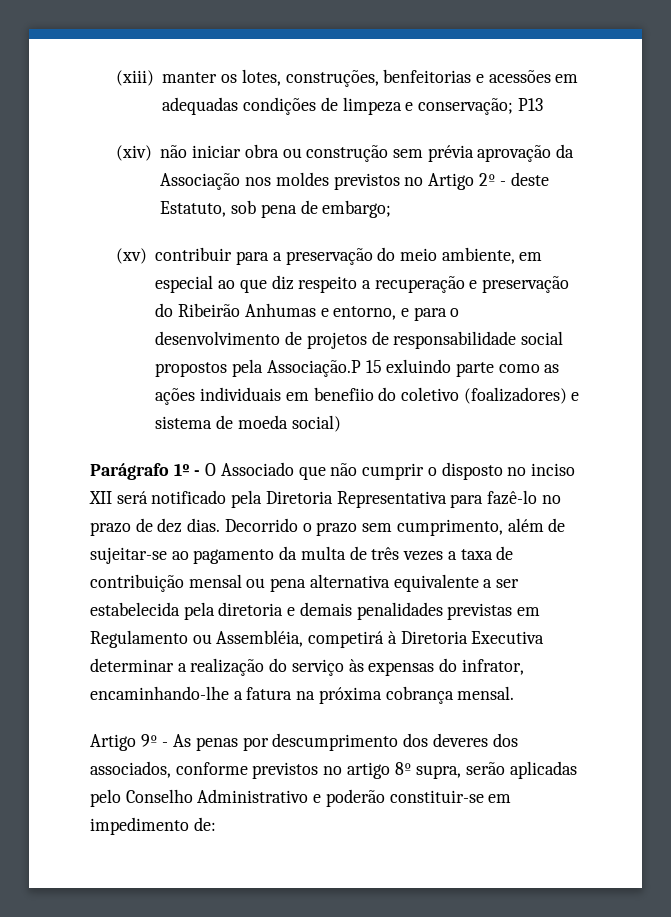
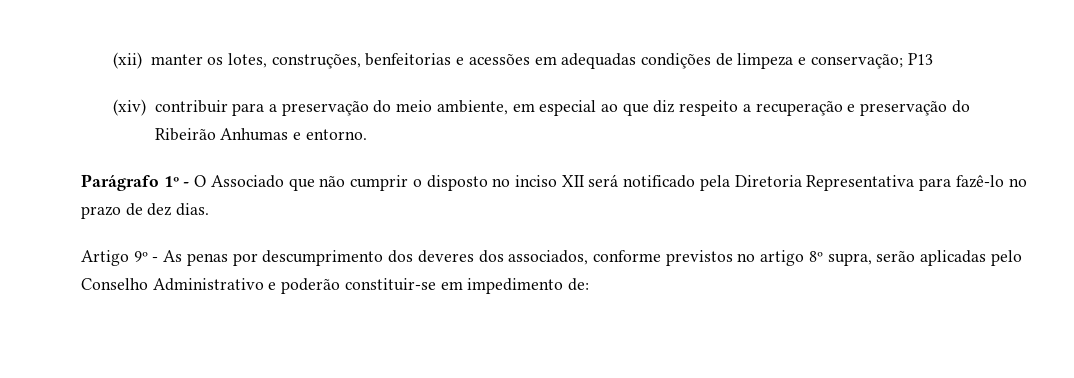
[115,70,154,86] (xiii) -> [112,52,142,69] (xii)
[160,144,575,162] [160,172,550,190] [160,200,392,218] [115,248,147,264] não iniciar obra ou construção sem prévia aprovação da Associação nos moldes previstos no Artigo 2º - deste Estatuto, sob pena de embargo; // (xv) -> (146, 107) none
[333,306,460,321] [155,331,563,349] [155,359,560,377] [155,387,580,405] [155,415,341,432] entorno, e para o desenvolvimento de projetos de responsabilidade social propostos pela Associação.P 15 exluindo parte como as ações individuais em benefiio do coletivo (foalizadores) e sistema de moeda social) -> [305,129,367,140] entorno.
[224,518,566,536] [90,546,514,564] [90,574,520,592] [90,602,541,620] [90,630,545,648] [90,658,524,676] [90,686,515,704] Decorrido o prazo sem cumprimento, além de sujeitar-se ao pagamento da multa de três vezes a taxa de contribuição mensal ou pena alternativa equivalente a ser estabelecida pela diretoria e demais penalidades previstas em Regulamento ou Assembléia, competirá à Diretoria Executiva determinar a realização do serviço às expensas do infrator, encaminhando-lhe a fatura na próxima cobrança mensal. -> (210, 209) none

